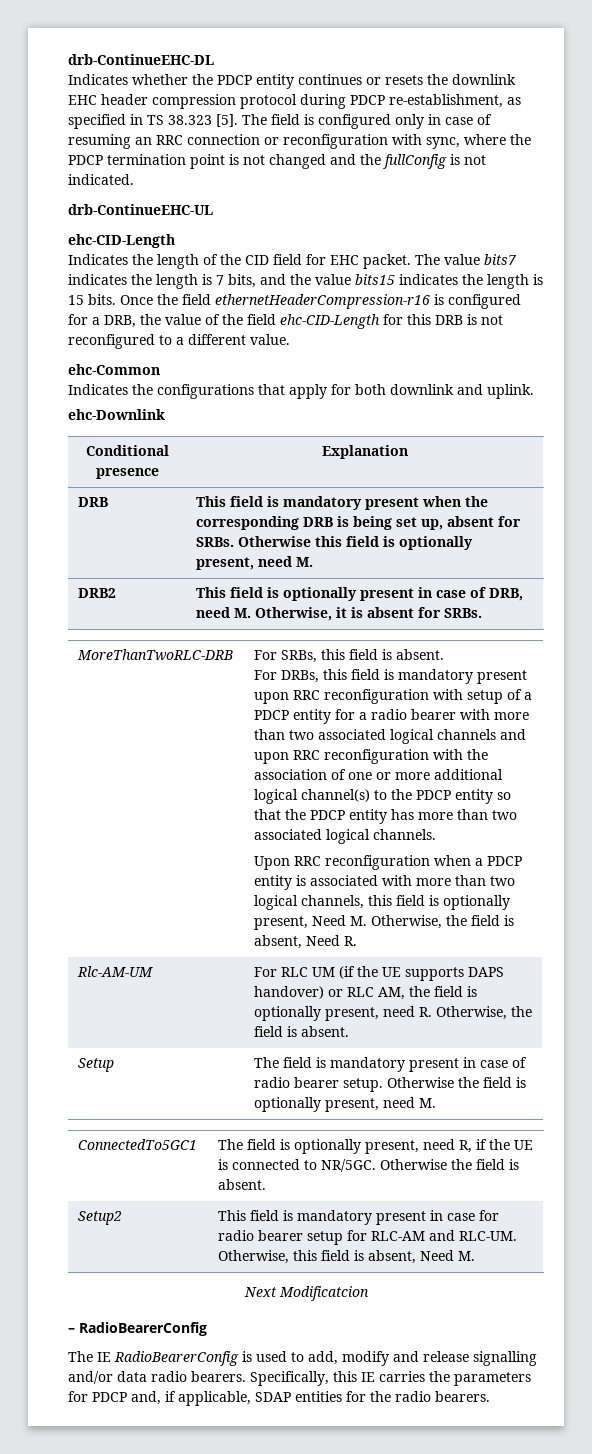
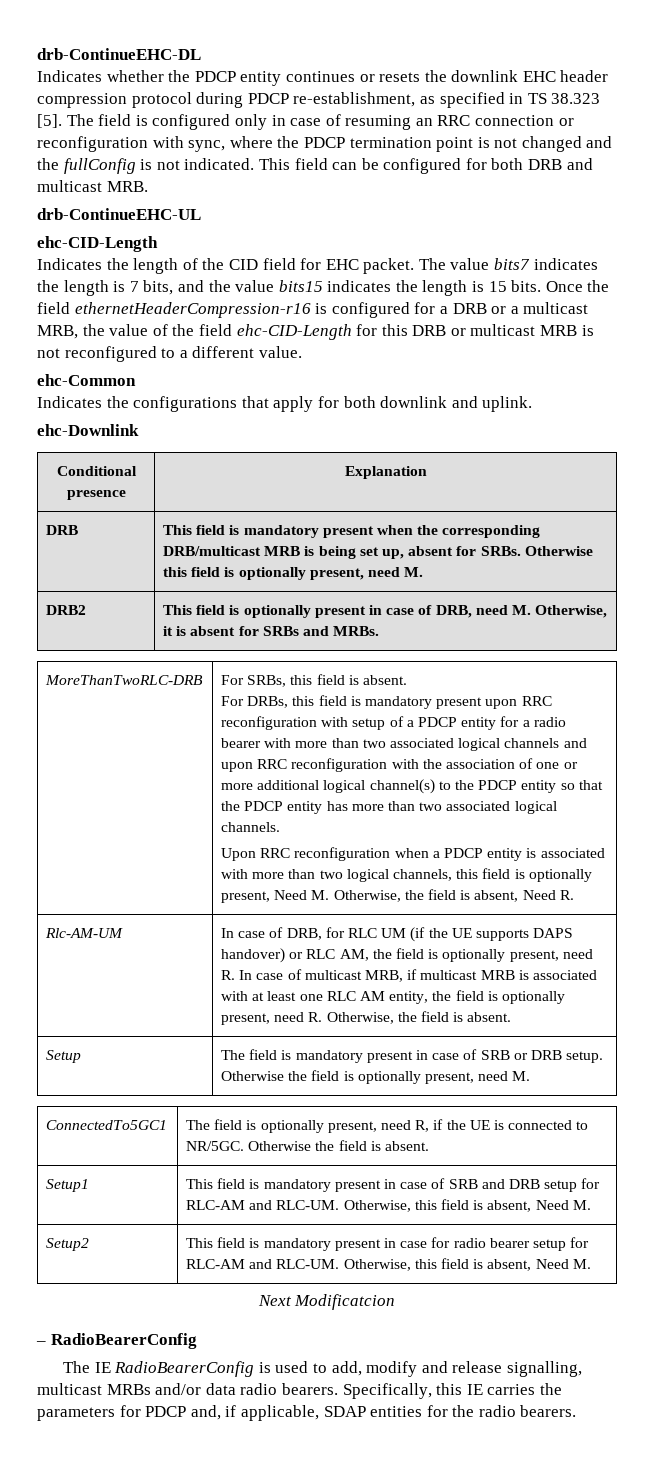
(134, 179) none -> [258,158,593,174] [37,180,148,192] This field can be configured for both DRB and multicast MRB.
[104,315,136,328] DRB, -> [452,302,589,314] [37,325,78,339] DRB or a multicast MRB,
(463, 320) none -> [450,324,578,336] or multicast MRB
[303,517,334,527] DRB -> [163,546,301,556] DRB/multicast MRB
[444,608,483,618] SRBs. -> [262,626,380,636] SRBs and MRBs.
[254,967,278,977] For -> [221,927,345,940] In case of DRB, for
(433, 1012) none -> [239,969,597,982] [221,990,565,1004] [221,1012,323,1025] In case of multicast MRB, if multicast MRB is associated with at least one RLC AM entity, the field is optionally present, need R.
[254,1077,340,1088] radio bearer -> [480,1050,562,1060] SRB or DRB
(267, 1184) none -> [46,1179,90,1192] [186,1178,601,1192] [186,1199,591,1212] // Setup1 | This field is mandatory present in case of SRB and DRB setup for RLC-AM and RLC-UM. Otherwise, this field is absent, Need M.
[473,1351,537,1366] signalling -> [506,1361,582,1377] [37,1383,151,1395] signalling, multicast MRBs

